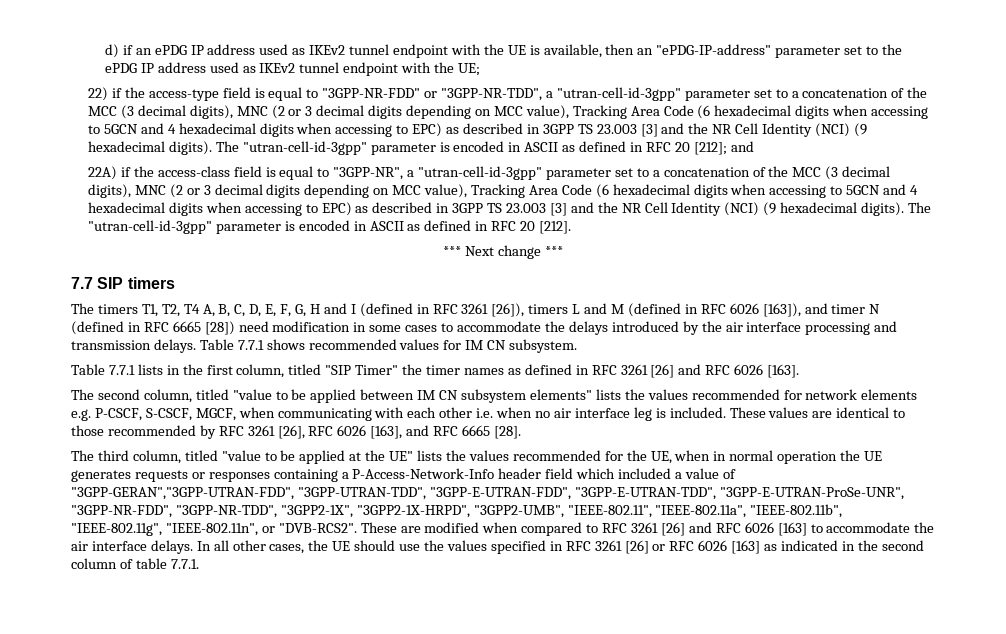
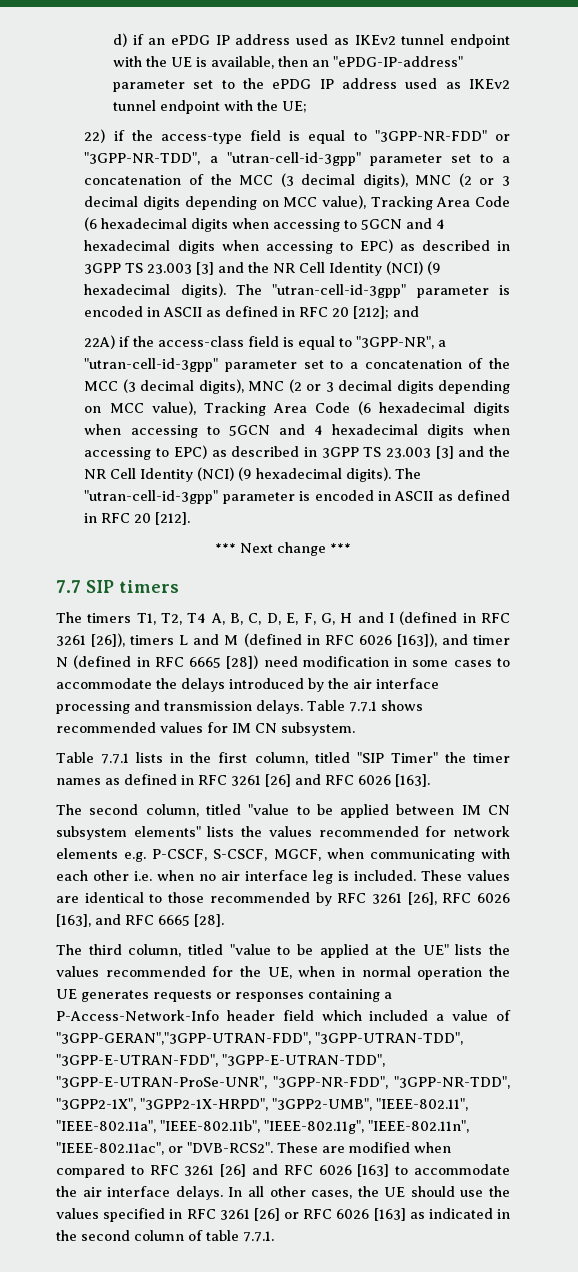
(258, 529) none -> [56,1142,164,1155] "IEEE-802.11ac",

